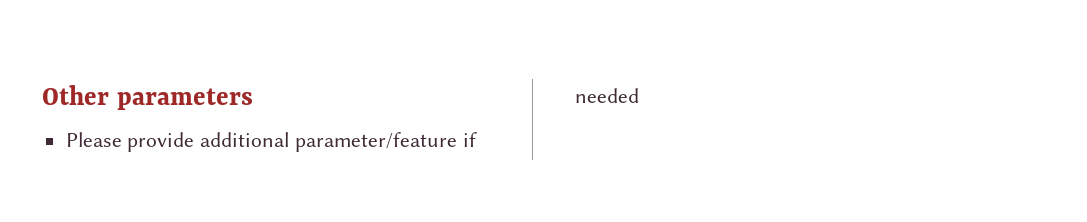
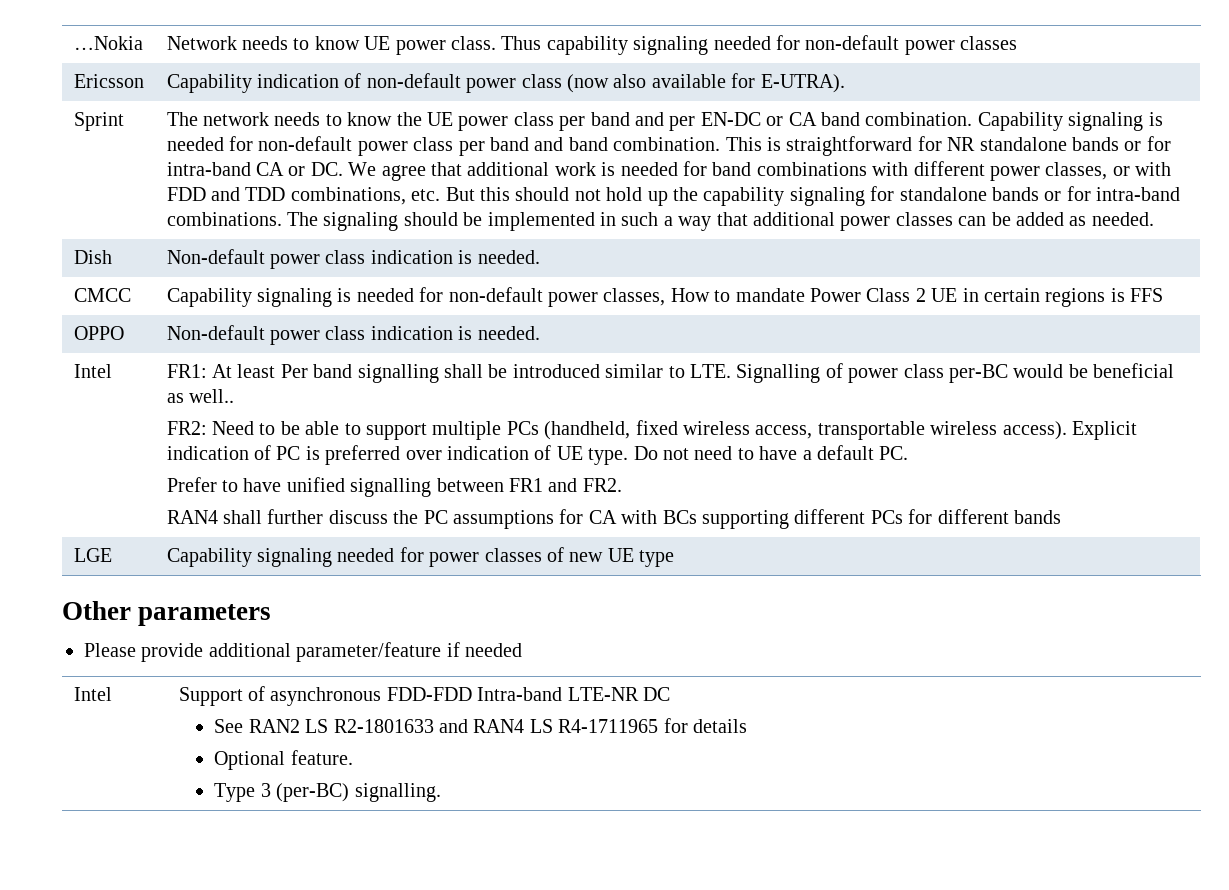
(42, 95) none -> [73,36,143,50] [166,35,1018,55] [73,74,144,88] [166,73,845,93] [73,112,124,131] [166,112,1163,131] [166,136,1171,156] [166,161,1172,181] [166,186,1181,206] [166,212,1154,231] [73,250,112,264] [166,249,540,269] [73,288,131,302] [166,287,1164,307] [73,326,124,340] [166,325,540,345] [73,364,112,378] [166,363,1175,383] [166,389,234,403] [166,420,1137,440] [166,445,909,465] [166,477,622,497] [166,509,1061,529] [73,548,112,562] [166,547,675,567] …Nokia | Network needs to know UE power class. Thus capability signaling needed for non-default power classes // Ericsson | Capability indication of non-default power class (now also available for E-UTRA). // Sprint | The network needs to know the UE power class per band and per EN-DC or CA band combination. Capability signaling is needed for non-default power class per band and band combination. This is straightforward for NR standalone bands or for intra-band CA or DC. We agree that additional work is needed for band combinations with different power classes, or with FDD and TDD combinations, etc. But this should not hold up the capability signaling for standalone bands or for intra-band combinations. The signaling should be implemented in such a way that additional power classes can be added as needed. // Dish | Non-default power class indication is needed. // CMCC | Capability signaling is needed for non-default power classes, How to mandate Power Class 2 UE in certain regions is FFS // OPPO | Non-default power class indication is needed. // Intel | FR1: At least Per band signalling shall be introduced similar to LTE. Signalling of power class per-BC would be beneficial as well.. // FR2: Need to be able to support multiple PCs (handheld, fixed wireless access, transportable wireless access). Explicit indication of PC is preferred over indication of UE type. Do not need to have a default PC. // Prefer to have unified signalling between FR1 and FR2. // RAN4 shall further discuss the PC assumptions for CA with BCs supporting different PCs for different bands // LGE | Capability signaling needed for power classes of new UE type //
(639, 95) none -> [73,687,112,701] [178,686,670,706] [214,718,748,733] [214,750,353,770] [214,783,441,802] // Intel | Support of asynchronous FDD-FDD Intra-band LTE-NR DC // See RAN2 LS R2-1801633 and RAN4 LS R4-1711965 for details // Optional feature. // Type 3 (per-BC) signalling.

